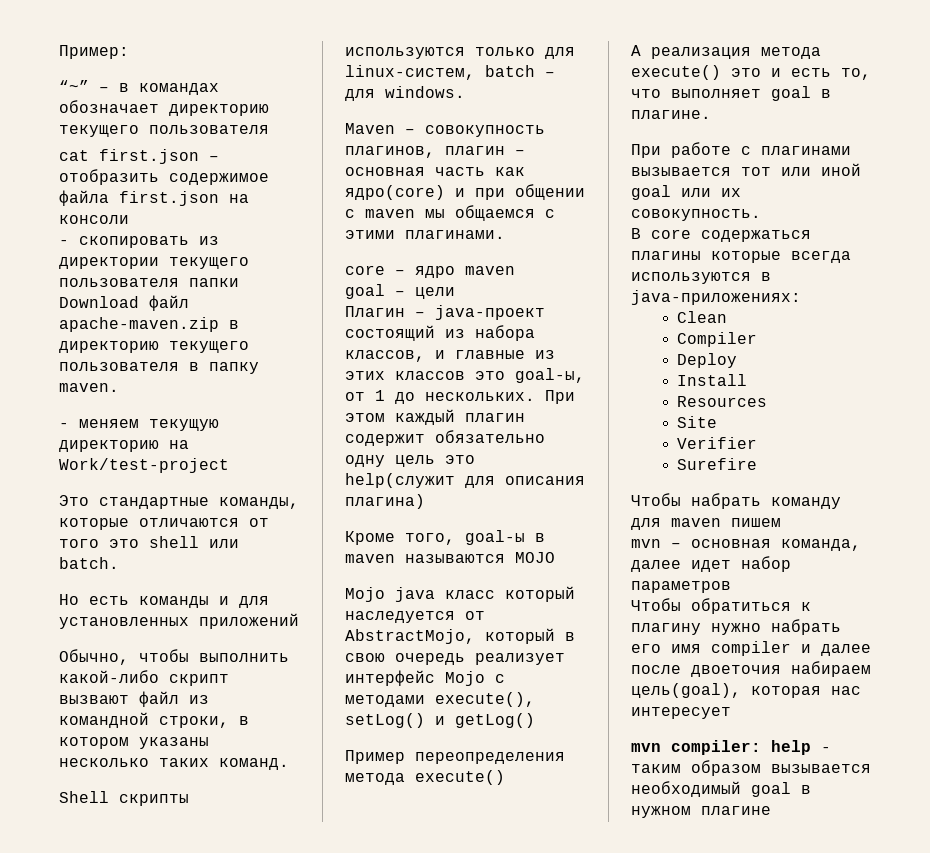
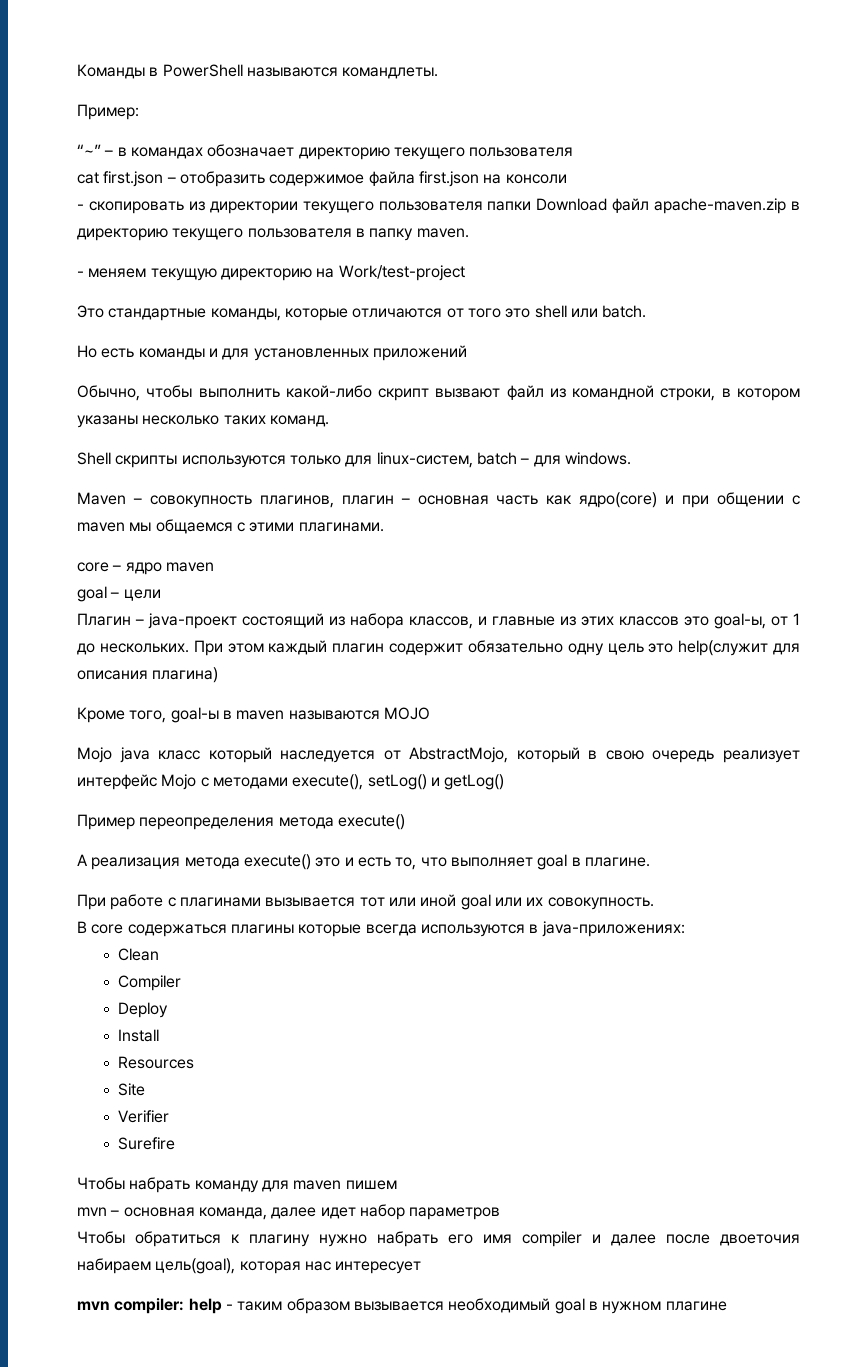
(59, 52) none -> [77,64,439,79] Команды в PowerShell называются командлеты. //

